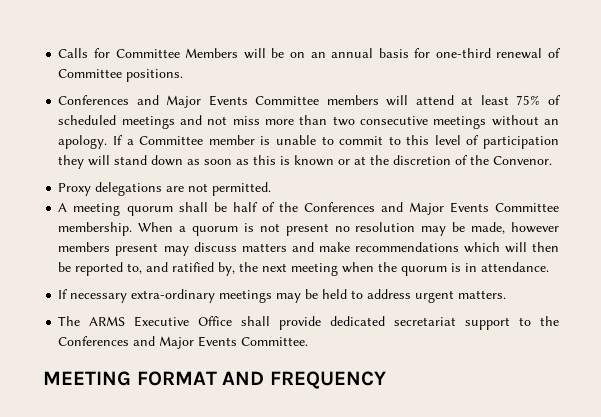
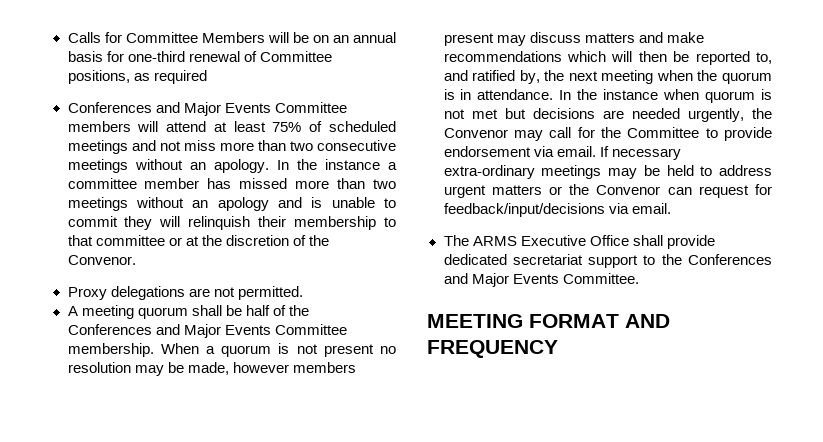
[126,69,184,82] positions. -> [67,70,207,84] positions, as required
[112,135,560,149] [58,155,335,169] If a Committee member is unable to commit to this level of participation they will stand down as soon as this is known -> [276,159,397,170] [67,178,396,189] [67,197,396,211] [67,216,396,230] [67,235,165,246] In the instance a committee member has missed more than two meetings without an apology and is unable to commit they will relinquish their membership to that committee
(550, 267) // -> [559,89,772,103] [443,108,772,122] [443,127,772,141] [443,146,596,157] In the instance when quorum is not met but decisions are needed urgently, the Convenor may call for the Committee to provide endorsement via email.
[458,290,507,299] matters. -> [491,184,772,198] [443,203,671,217] matters or the Convenor can request for feedback/input/decisions via email.

